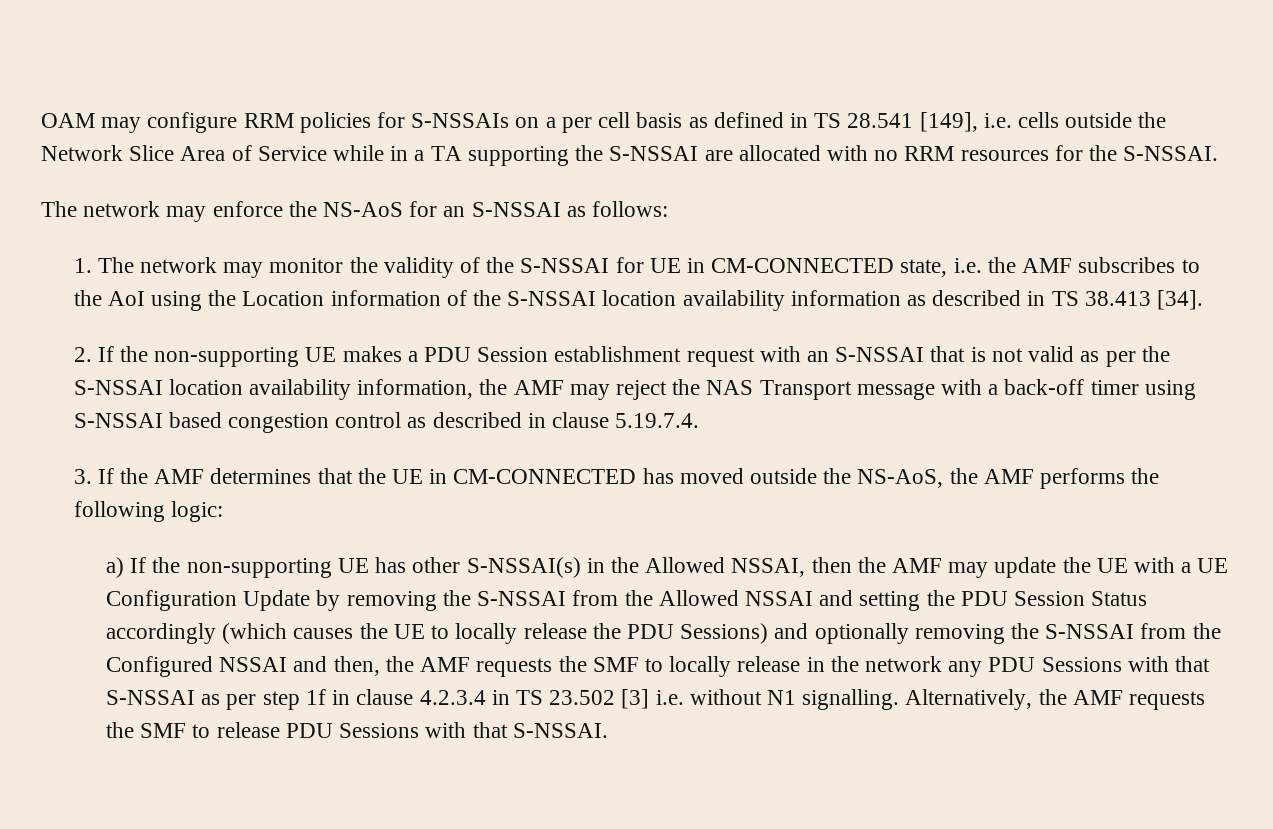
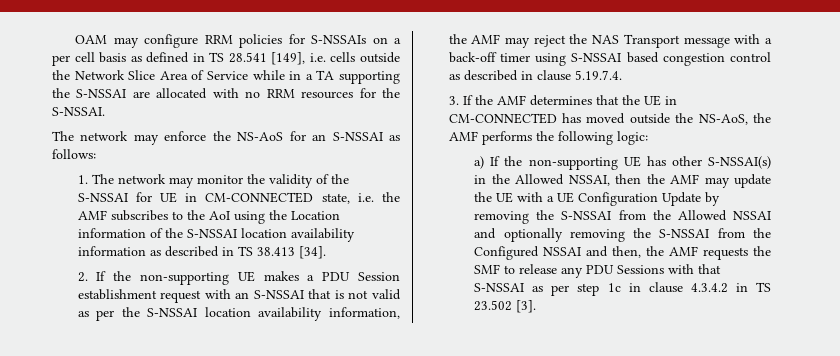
[859,590,1148,611] [106,623,809,644] setting the PDU Session Status accordingly (which causes the UE to locally release the PDU Sessions) and -> (497, 233) none
[669,656,942,677] locally release in the network -> [519,264,558,274] release
[305,689,486,705] 1f in clause 4.2.3.4 -> [607,282,728,293] 1c in clause 4.3.4.2
[621,689,1206,710] [106,722,608,738] [3] i.e. without N1 signalling. Alternatively, the AMF requests the SMF to release PDU Sessions with that S-NSSAI. -> [516,300,537,313] [3].

